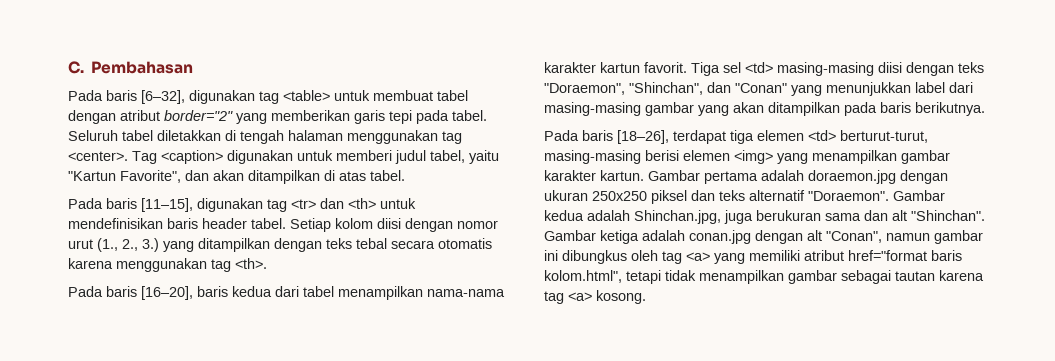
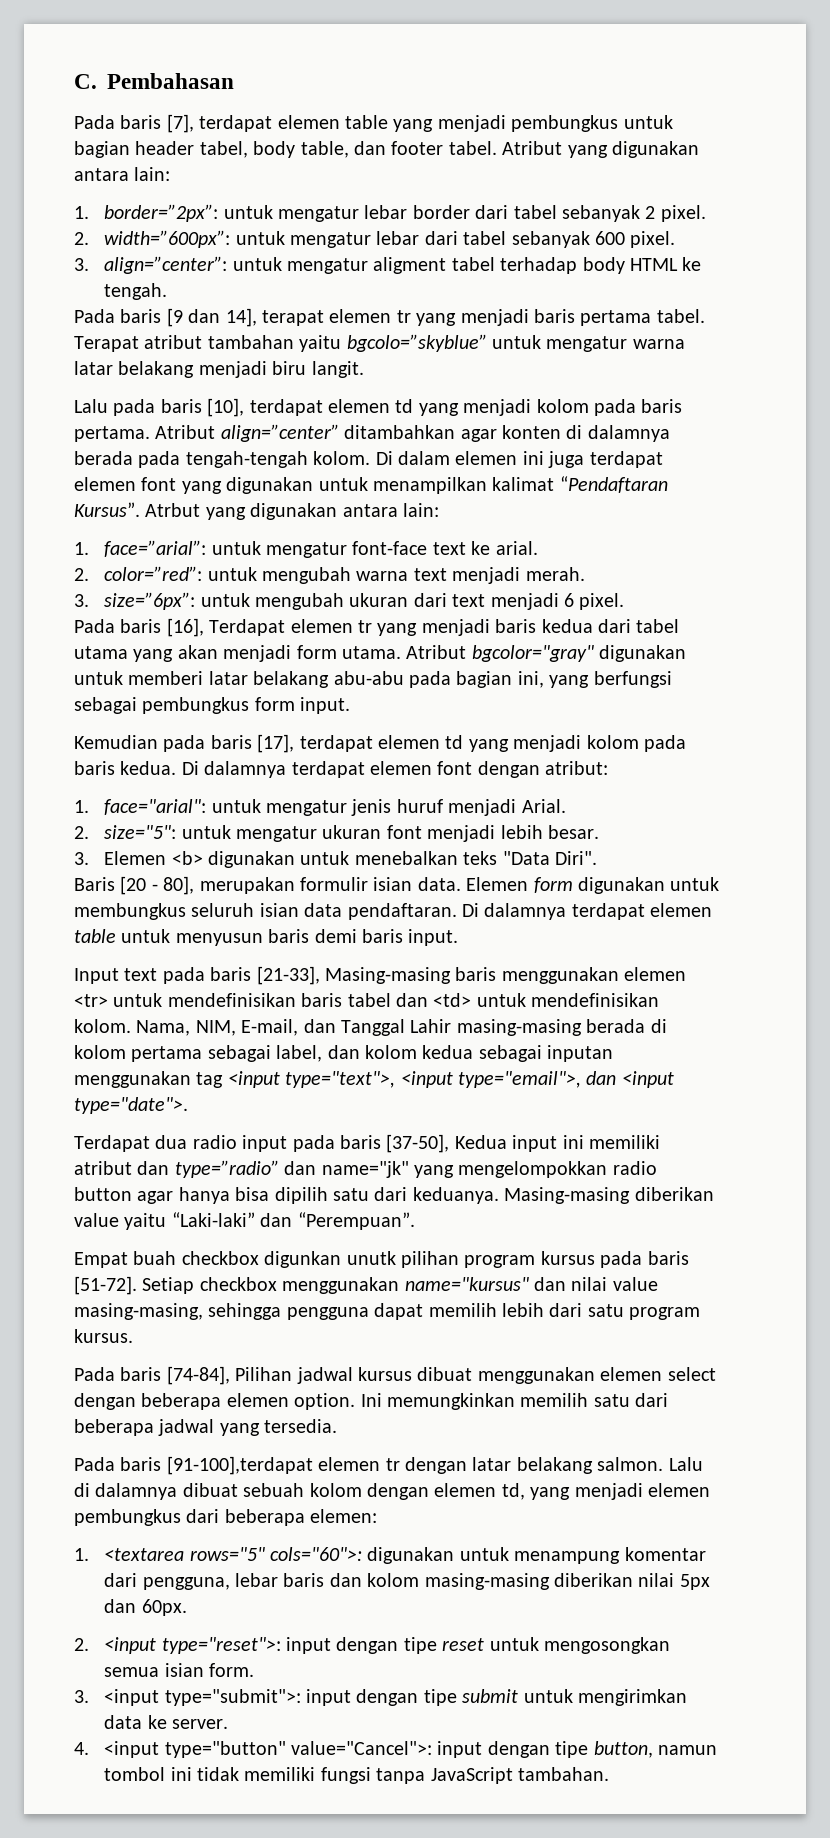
[141,90,468,104] [68,110,487,124] [68,130,462,144] [68,150,499,164] [68,170,405,184] [68,198,416,212] [68,218,498,232] [68,238,492,252] [68,258,267,272] [68,286,505,300] [544,62,984,76] [544,82,973,96] [544,102,985,116] [544,130,928,144] [544,150,950,164] [544,170,948,184] [544,190,945,204] [544,210,985,224] [544,230,983,244] [544,250,962,264] [544,270,984,284] [544,290,646,304] [6–32], digunakan tag <table> untuk membuat tabel dengan atribut border="2" yang memberikan garis tepi pada tabel. Seluruh tabel diletakkan di tengah halaman menggunakan tag <center>. Tag <caption> digunakan untuk memberi judul tabel, yaitu "Kartun Favorite", dan akan ditampilkan di atas tabel. // Pada baris [11–15], digunakan tag <tr> dan <th> untuk mendefinisikan baris header tabel. Setiap kolom diisi dengan nomor urut (1., 2., 3.) yang ditampilkan dengan teks tebal secara otomatis karena menggunakan tag <th>. // Pada baris [16–20], baris kedua dari tabel menampilkan nama-nama karakter kartun favorit. Tiga sel <td> masing-masing diisi dengan teks "Doraemon", "Shinchan", dan "Conan" yang menunjukkan label dari masing-masing gambar yang akan ditampilkan pada baris berikutnya. // Pada baris [18–26], terdapat tiga elemen <td> berturut-turut, masing-masing berisi elemen <img> yang menampilkan gambar karakter kartun. Gambar pertama adalah doraemon.jpg dengan ukuran 250x250 piksel dan teks alternatif "Doraemon". Gambar kedua adalah Shinchan.jpg, juga berukuran sama dan alt "Shinchan". Gambar ketiga adalah conan.jpg dengan alt "Conan", namun gambar ini dibungkus oleh tag <a> yang memiliki atribut href="format baris kolom.html", tetapi tidak menampilkan gambar sebagai tautan karena tag <a> kosong. -> [166,114,673,133] [74,141,699,158] [74,167,171,181] [74,204,706,222] [74,230,676,248] [74,256,702,274] [104,283,168,300] [74,308,705,327] [74,334,685,352] [74,361,364,378] [74,398,683,417] [74,424,670,442] [74,451,663,468] [74,476,668,494] [74,502,439,520] [74,540,538,558] [74,566,585,584] [74,592,625,610] [74,618,680,637] [74,645,687,662] [74,671,672,688] [74,697,351,714] [74,734,686,753] [74,761,609,778] [74,799,566,816] [74,825,600,842] [74,851,598,868] [74,876,720,895] [74,903,713,920] [74,929,459,946] [74,966,687,985] [74,993,660,1007] [74,1019,667,1036] [74,1045,614,1062] [74,1071,674,1088] [74,1097,188,1114] [74,1134,660,1153] [74,1160,657,1178] [74,1187,714,1204] [74,1212,415,1230] [74,1251,689,1268] [74,1276,658,1295] [74,1303,701,1320] [74,1329,133,1343] [74,1366,716,1385] [74,1393,669,1410] [74,1419,338,1436] [74,1456,703,1475] [74,1483,710,1500] [74,1509,378,1526] [74,1547,706,1564] [104,1573,710,1590] [104,1599,187,1616] [74,1637,671,1654] [104,1663,255,1677] [74,1689,688,1706] [104,1715,229,1729] [74,1741,718,1758] [104,1767,610,1784] [7], terdapat elemen table yang menjadi pembungkus untuk bagian header tabel, body table, dan footer tabel. Atribut yang digunakan antara lain: // 1. border=”2px”: untuk mengatur lebar border dari tabel sebanyak 2 pixel. // 2. width=”600px”: untuk mengatur lebar dari tabel sebanyak 600 pixel. // 3. align=”center”: untuk mengatur aligment tabel terhadap body HTML ke tengah. // Pada baris [9 dan 14], terapat elemen tr yang menjadi baris pertama tabel. Terapat atribut tambahan yaitu bgcolo=”skyblue” untuk mengatur warna latar belakang menjadi biru langit. // Lalu pada baris [10], terdapat elemen td yang menjadi kolom pada baris pertama. Atribut align=”center” ditambahkan agar konten di dalamnya berada pada tengah-tengah kolom. Di dalam elemen ini juga terdapat elemen font yang digunakan untuk menampilkan kalimat “Pendaftaran Kursus”. Atrbut yang digunakan antara lain: // 1. face=”arial”: untuk mengatur font-face text ke arial. // 2. color=”red”: untuk mengubah warna text menjadi merah. // 3. size=”6px”: untuk mengubah ukuran dari text menjadi 6 pixel. // Pada baris [16], Terdapat elemen tr yang menjadi baris kedua dari tabel utama yang akan menjadi form utama. Atribut bgcolor="gray" digunakan untuk memberi latar belakang abu-abu pada bagian ini, yang berfungsi sebagai pembungkus form input. // Kemudian pada baris [17], terdapat elemen td yang menjadi kolom pada baris kedua. Di dalamnya terdapat elemen font dengan atribut: // 1. face="arial": untuk mengatur jenis huruf menjadi Arial. // 2. size="5": untuk mengatur ukuran font menjadi lebih besar. // 3. Elemen <b> digunakan untuk menebalkan teks "Data Diri". // Baris [20 - 80], merupakan formulir isian data. Elemen form digunakan untuk membungkus seluruh isian data pendaftaran. Di dalamnya terdapat elemen table untuk menyusun baris demi baris input. // Input text pada baris [21-33], Masing-masing baris menggunakan elemen <tr> untuk mendefinisikan baris tabel dan <td> untuk mendefinisikan kolom. Nama, NIM, E-mail, dan Tanggal Lahir masing-masing berada di kolom pertama sebagai label, dan kolom kedua sebagai inputan menggunakan tag <input type="text">, <input type="email">, dan <input type="date">. // Terdapat dua radio input pada baris [37-50], Kedua input ini memiliki atribut dan type=”radio” dan name="jk" yang mengelompokkan radio button agar hanya bisa dipilih satu dari keduanya. Masing-masing diberikan value yaitu “Laki-laki” dan “Perempuan”. // Empat buah checkbox digunkan unutk pilihan program kursus pada baris [51-72]. Setiap checkbox menggunakan name="kursus" dan nilai value masing-masing, sehingga pengguna dapat memilih lebih dari satu program kursus. // Pada baris [74-84], Pilihan jadwal kursus dibuat menggunakan elemen select dengan beberapa elemen option. Ini memungkinkan memilih satu dari beberapa jadwal yang tersedia. // Pada baris [91-100],terdapat elemen tr dengan latar belakang salmon. Lalu di dalamnya dibuat sebuah kolom dengan elemen td, yang menjadi elemen pembungkus dari beberapa elemen: // 1. <textarea rows="5" cols="60">: digunakan untuk menampung komentar dari pengguna, lebar baris dan kolom masing-masing diberikan nilai 5px dan 60px. // 2. <input type="reset">: input dengan tipe reset untuk mengosongkan semua isian form. // 3. <input type="submit">: input dengan tipe submit untuk mengirimkan data ke server. // 4. <input type="button" value="Cancel">: input dengan tipe button, namun tombol ini tidak memiliki fungsi tanpa JavaScript tambahan.

